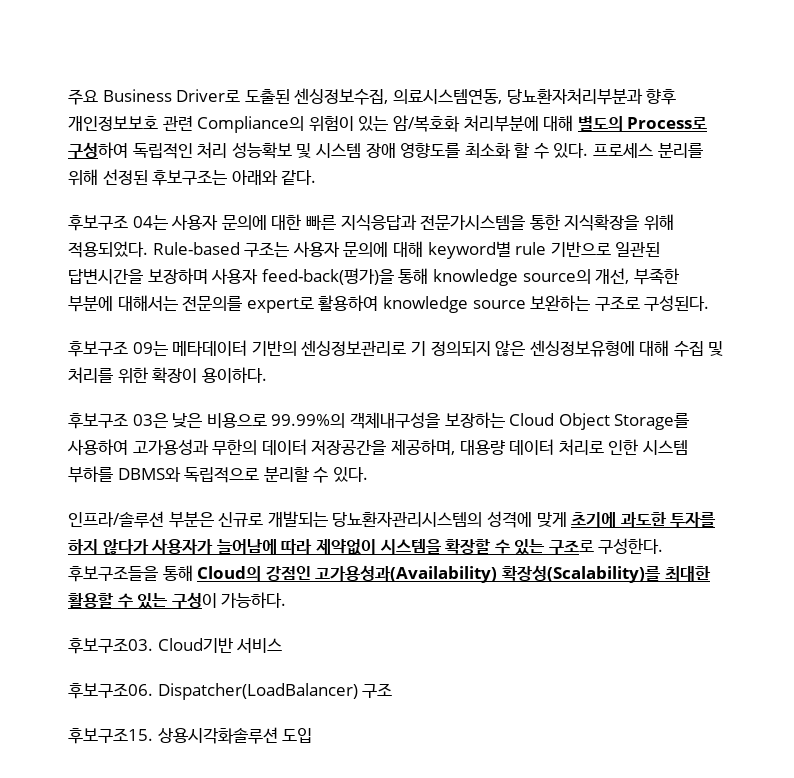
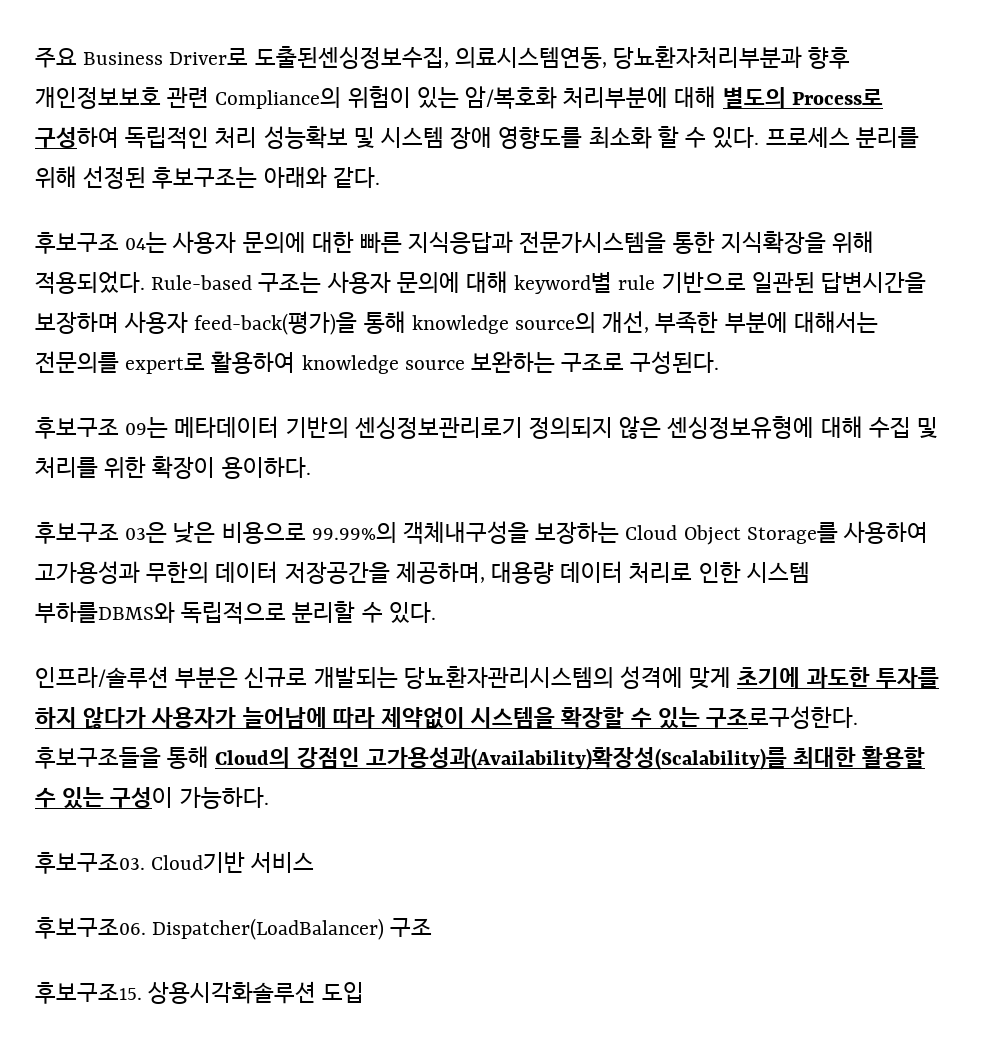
[244,88,389,105] 도출된 센싱정보수집, -> [254,46,449,69] 도출된센싱정보수집,
[301,340,426,356] 센싱정보관리로 기 -> [354,417,523,439] 센싱정보관리로기
[68,466,181,483] 부하를 DBMS와 -> [35,602,175,624] 부하를DBMS와
[548,538,664,555] 구조로 구성한다. -> [706,706,859,729] 구조로구성한다.
[315,565,661,583] 고가용성과(Availability) 확장성(Scalability)를 -> [365,747,787,770] 고가용성과(Availability)확장성(Scalability)를

